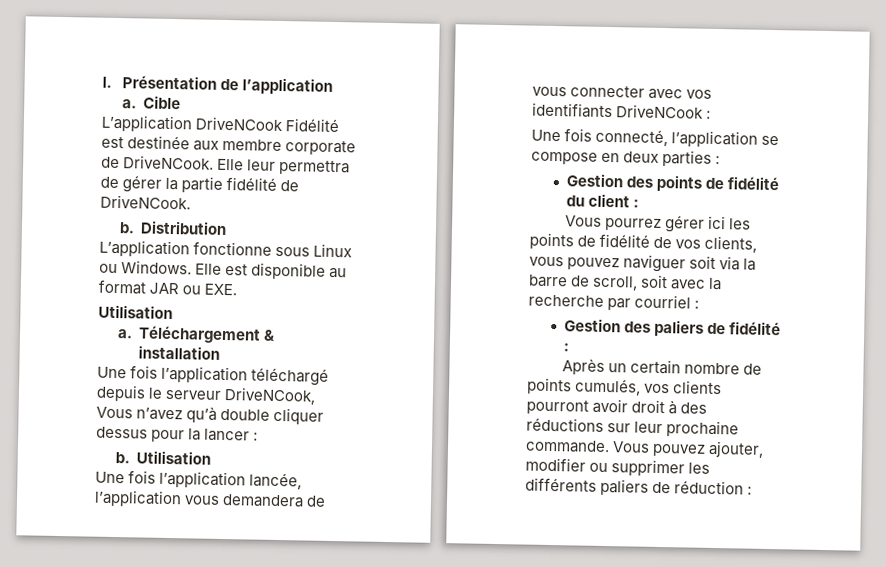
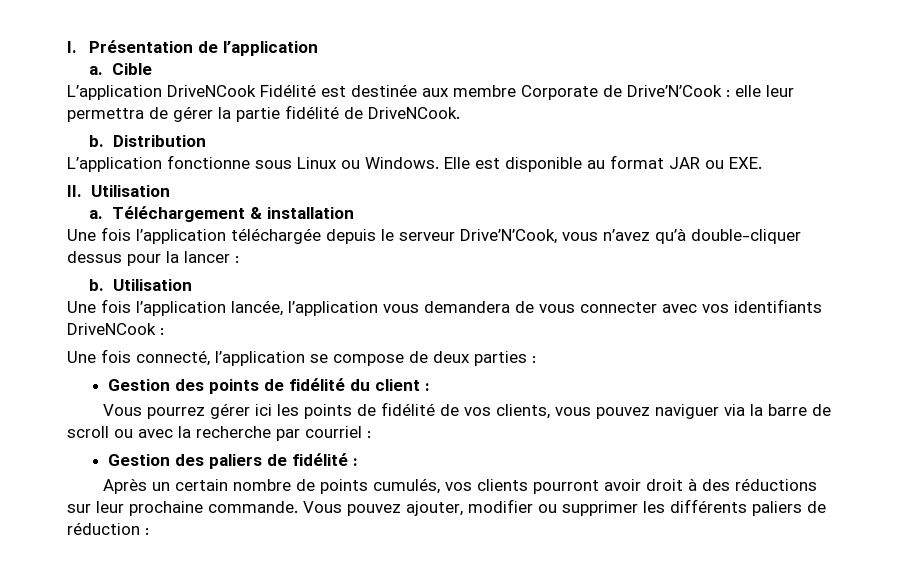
[285,140,357,156] [101,155,245,171] corporate de DriveNCook. Elle -> [521,85,761,100] Corporate de Drive’N’Cook : elle
(238, 289) none -> [67,185,82,197] II.
[251,367,330,386] téléchargé -> [231,228,321,244] téléchargée
[224,387,317,405] [96,406,325,425] DriveNCook, Vous n’avez qu’à double cliquer -> [460,228,801,244] Drive’N’Cook, vous n’avez qu’à double-cliquer
[601,152,621,163] en -> [409,351,428,363] de
[689,255,717,270] soit -> (720, 411) none
[592,274,669,291] scroll, soit -> [67,426,133,438] scroll ou

